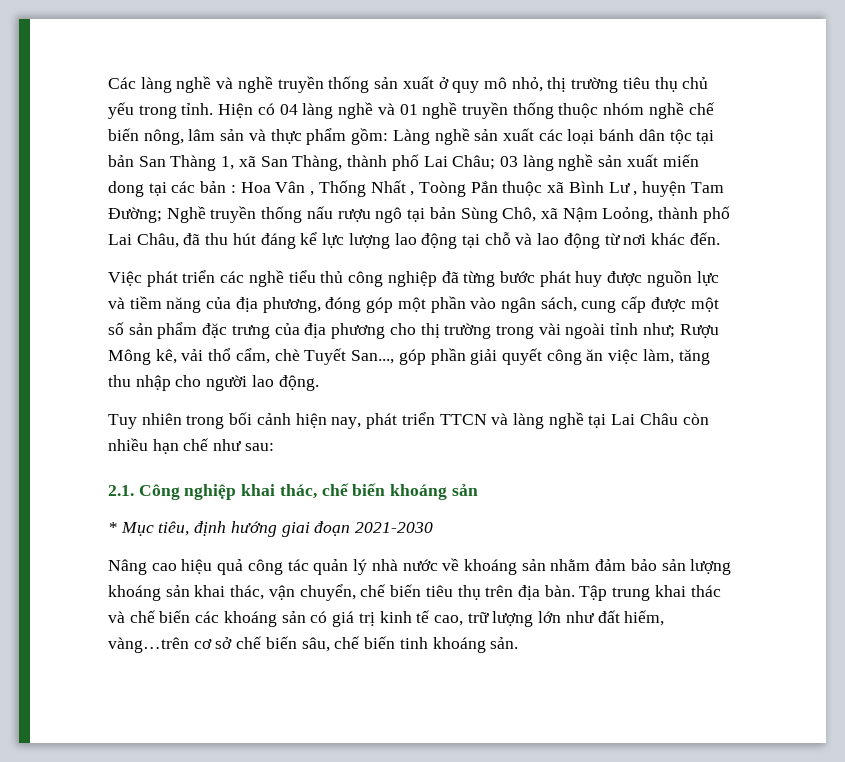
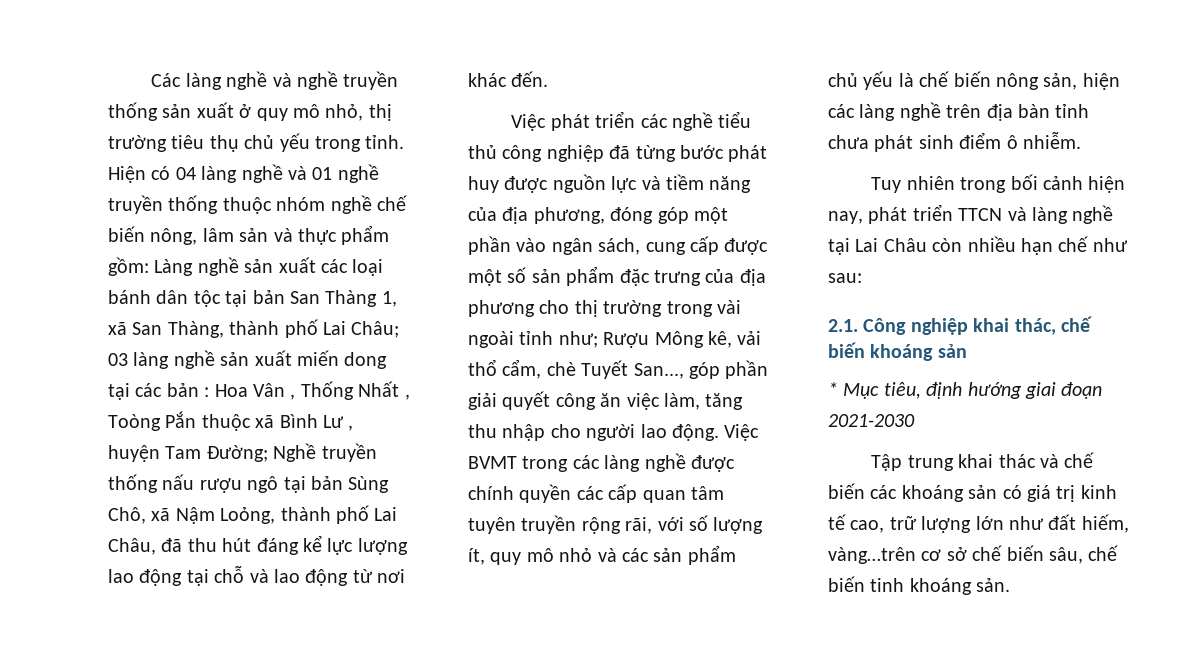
(319, 383) none -> [724,424,760,441] [468,453,735,472] [468,484,724,503] [468,515,764,534] [468,545,736,565] [828,71,1120,90] [828,102,1090,121] [828,132,1081,152] Việc BVMT trong các làng nghề được chính quyền các cấp quan tâm tuyên truyền rộng rãi, với số lượng ít, quy mô nhỏ và các sản phẩm chủ yếu là chế biến nông sản, hiện các làng nghề trên địa bàn tỉnh chưa phát sinh điểm ô nhiễm.
[108,558,732,575] [108,584,575,601] Nâng cao hiệu quả công tác quản lý nhà nước về khoáng sản nhằm đảm bảo sản lượng khoáng sản khai thác, vận chuyển, chế biến tiêu thụ trên địa bàn. -> (915, 420) none

